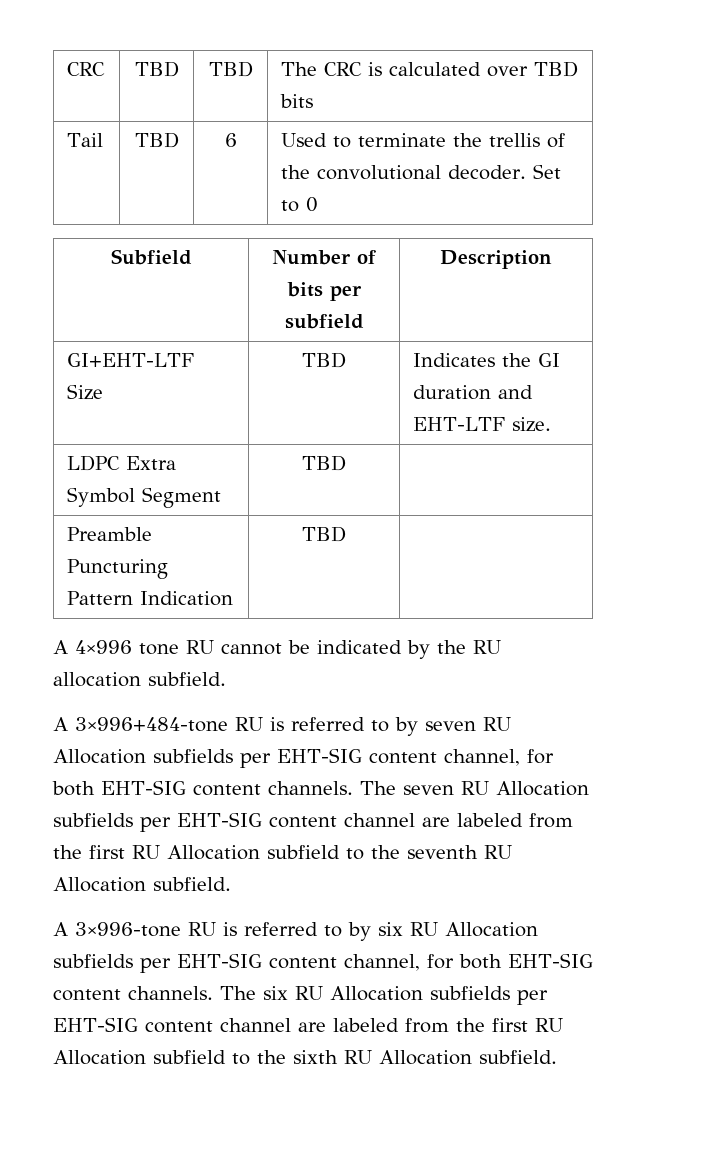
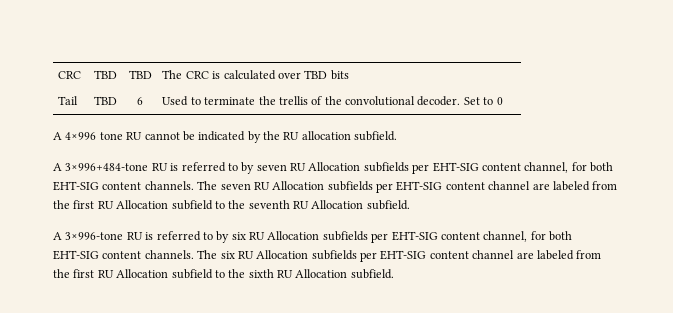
[110,249,192,265] [272,250,376,265] [286,282,362,301] [284,314,364,329] [440,250,552,269] [67,353,195,367] [67,384,104,400] [302,352,346,368] [413,353,561,367] [413,385,534,400] [413,417,552,432] [67,455,177,471] [67,487,222,508] [302,455,346,471] [67,527,153,541] [67,559,169,579] [67,591,234,606] [302,526,346,542] // Subfield | Number of bits per subfield | Description // GI+EHT-LTF Size | TBD | Indicates the GI duration and EHT-LTF size. // LDPC Extra Symbol Segment | TBD | // Preamble Puncturing Pattern Indication | TBD | -> (503, 101) none

